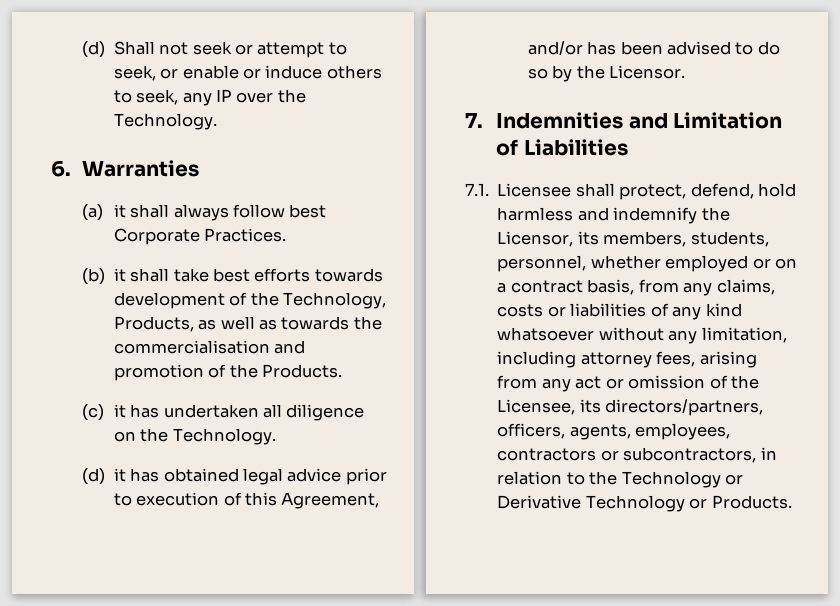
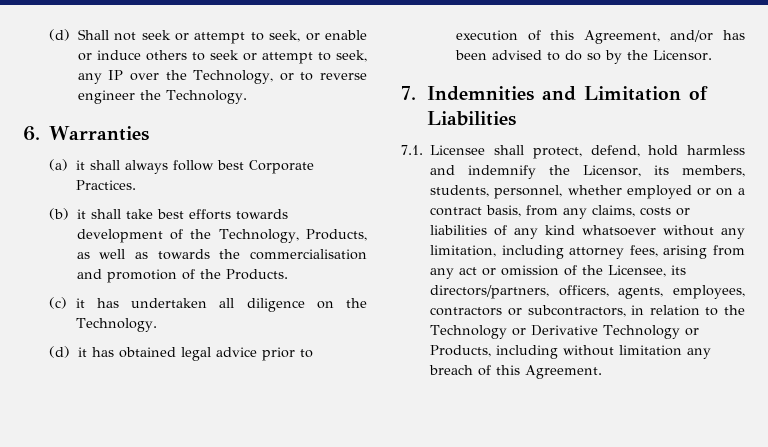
(132, 96) none -> [209,50,331,64] seek or attempt to
(306, 96) none -> [193,70,367,84] [77,90,161,104] Technology, or to reverse engineer the
[711,495,792,509] Products. -> [430,345,712,359] [429,365,603,379] Products, including without limitation any breach of this Agreement.

